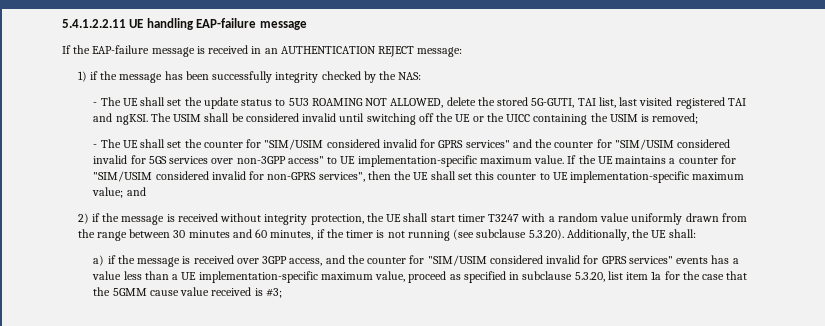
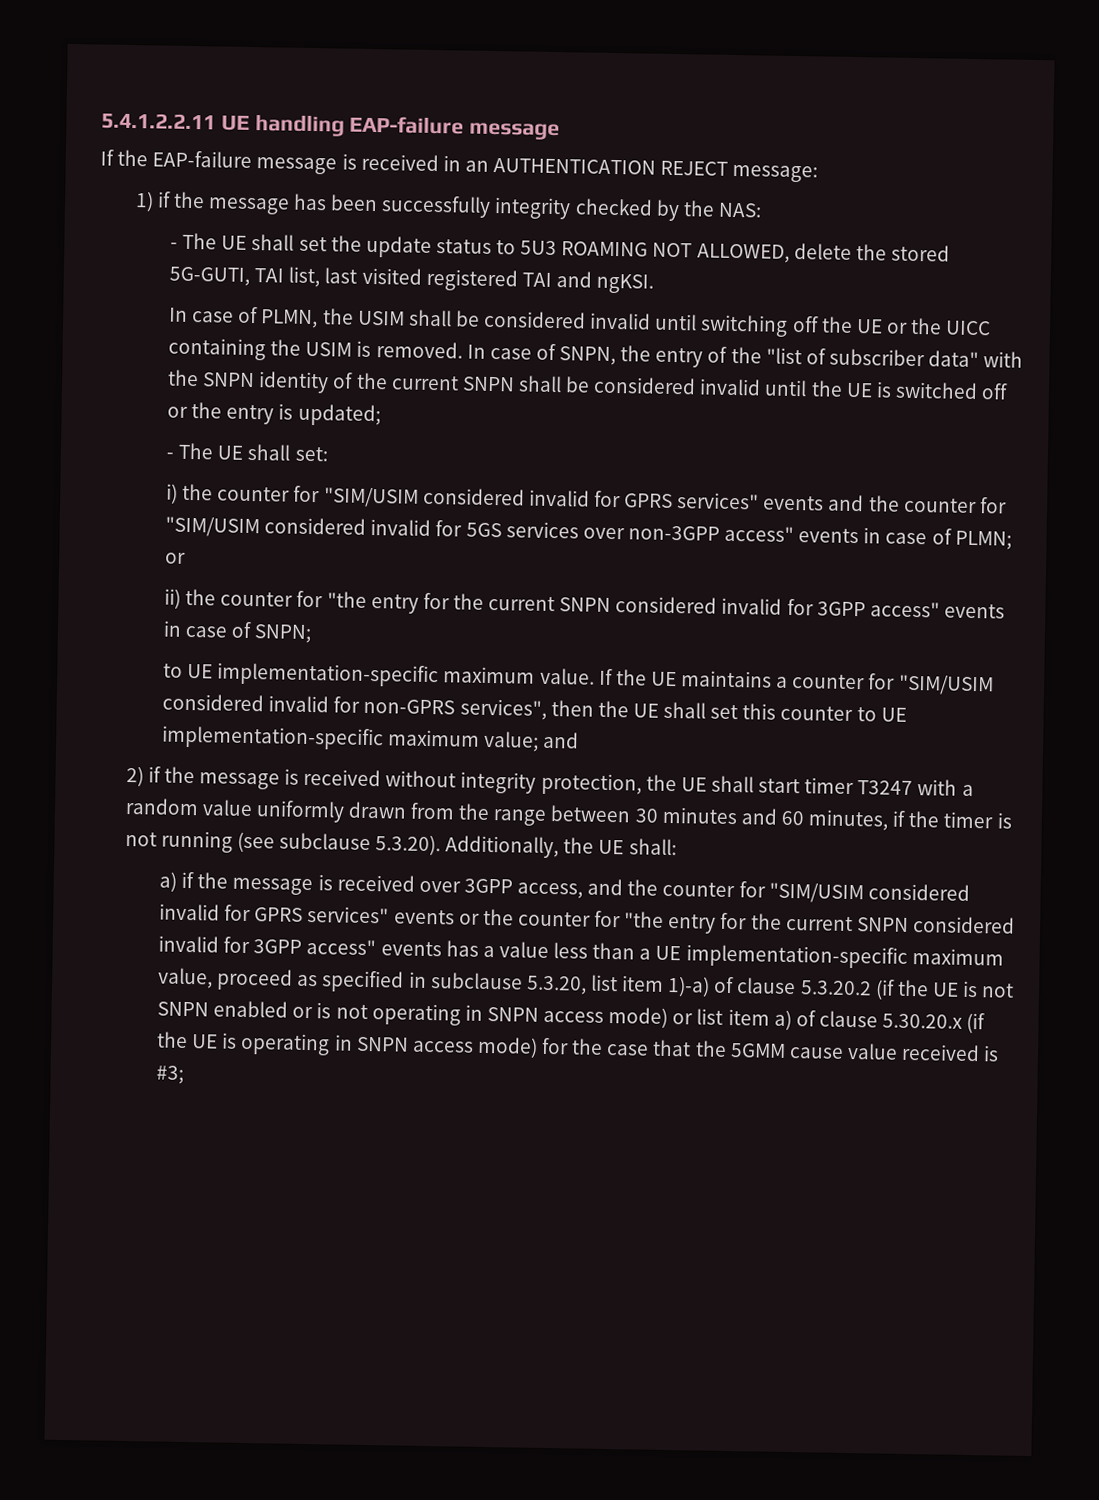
[150,113,171,122] The -> [169,306,354,329] // In case of PLMN, the
[652,113,699,124] [93,139,510,150] removed; // - The UE shall set the counter for "SIM/USIM considered invalid for GPRS services" -> [375,341,1024,368] [167,369,1009,400] [167,402,381,427] [166,442,328,462] [166,483,825,511] removed. In case of SNPN, the entry of the "list of subscriber data" with the SNPN identity of the current SNPN shall be considered invalid until the UE is switched off or the entry is updated; // - The UE shall set: // i) the counter for "SIM/USIM considered invalid for GPRS services" events
(324, 160) none -> [798,527,1012,550] [165,552,187,564] [164,588,1005,619] [163,620,313,644] events in case of PLMN; or // ii) the counter for "the entry for the current SNPN considered invalid for 3GPP access" events in case of SNPN; //
(709, 260) none -> [458,908,1015,934] [158,935,442,957] or the counter for "the entry for the current SNPN considered invalid for 3GPP access" events
[651,271,662,280] 1a -> [667,976,1015,1000] [157,1000,986,1034] [157,1031,538,1058] 1)-a) of clause 5.3.20.2 (if the UE is not SNPN enabled or is not operating in SNPN access mode) or list item a) of clause 5.30.20.x (if the UE is operating in SNPN access mode)

